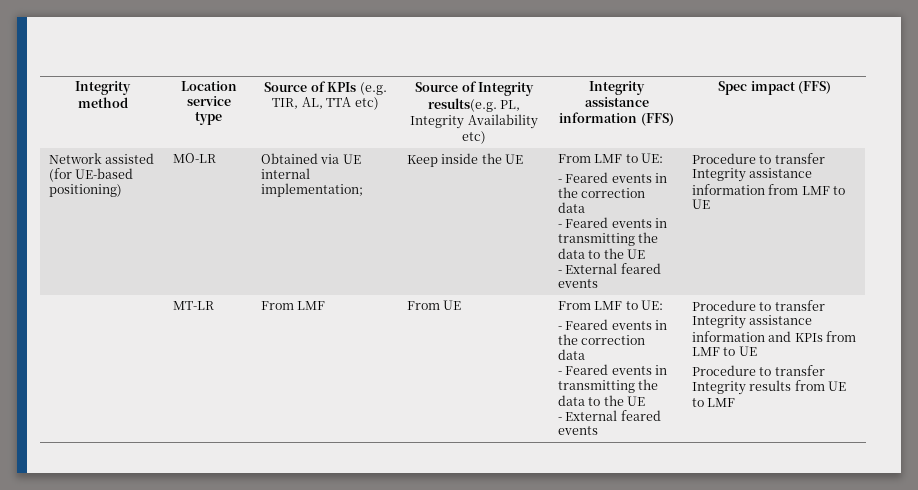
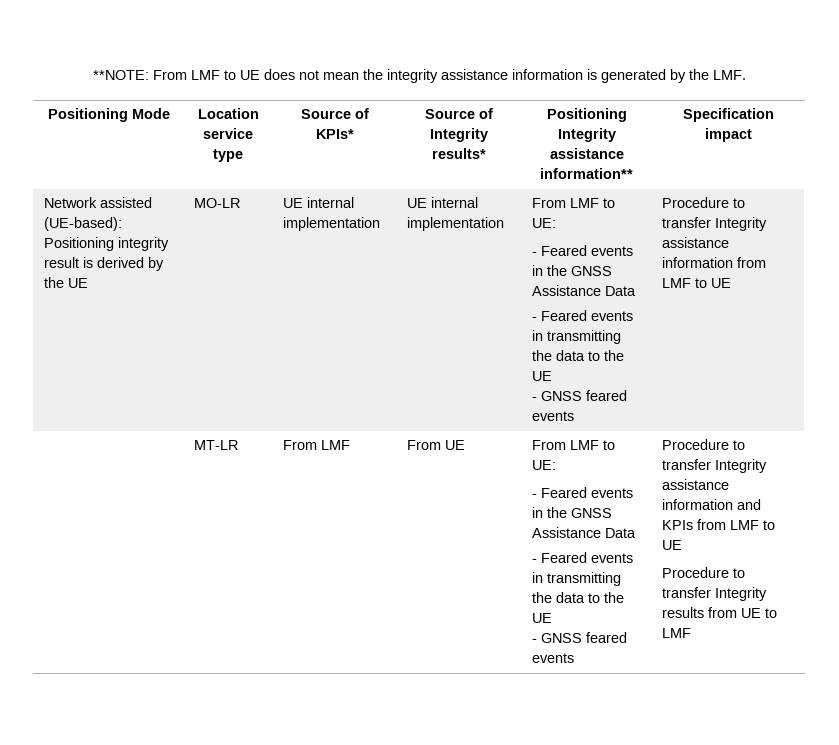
[75,81,131,95] [77,97,128,108] Integrity method -> [93,69,746,83] [47,108,170,122] **NOTE: From LMF to UE does not mean the integrity assistance information is generated by the LMF. // Positioning Mode
[327,82,387,95] [272,97,379,110] [415,81,534,96] [427,98,521,112] [410,114,538,129] [462,131,486,144] [588,81,645,95] [584,97,649,107] [559,112,674,126] [718,81,748,95] KPIs (e.g. TIR, AL, TTA etc) | Source of Integrity results(e.g. PL, Integrity Availability etc) | Integrity assistance information (FFS) | Spec -> [315,129,354,139] [425,108,493,119] [430,128,488,142] [432,148,486,159] [546,108,627,122] [557,128,616,142] [549,148,624,159] [540,168,633,179] [682,108,774,122] KPIs* | Source of Integrity results* | Positioning Integrity assistance information** | Specification
[797,81,831,94] (FFS) -> (752, 135) none
[49,168,134,182] [49,184,123,197] [173,153,217,163] [261,153,361,164] [261,168,311,179] [261,183,364,197] [407,153,524,167] [558,153,664,163] [558,172,668,183] [558,187,646,198] [558,202,586,213] (for UE-based positioning) | MO-LR | Obtained via UE internal implementation; | Keep inside the UE | From LMF to UE: // - Feared events in the correction data -> [43,217,122,231] [43,237,169,251] [43,257,164,271] [43,277,88,288] [193,198,240,208] [282,197,354,208] [282,217,380,231] [406,197,478,208] [406,217,504,231] [531,198,615,208] [531,218,556,228] [531,245,633,256] [531,265,612,276] [531,285,636,296] (UE-based): Positioning integrity result is derived by the UE | MO-LR | UE internal implementation | UE internal implementation | From LMF to UE: // - Feared events in the GNSS Assistance Data
[565,263,618,274] External -> [540,391,582,401] GNSS
[581,335,646,345] [558,349,586,360] correction data -> [570,508,612,518] [531,527,636,538] GNSS Assistance Data
[565,410,618,421] External -> [540,633,582,643] GNSS

